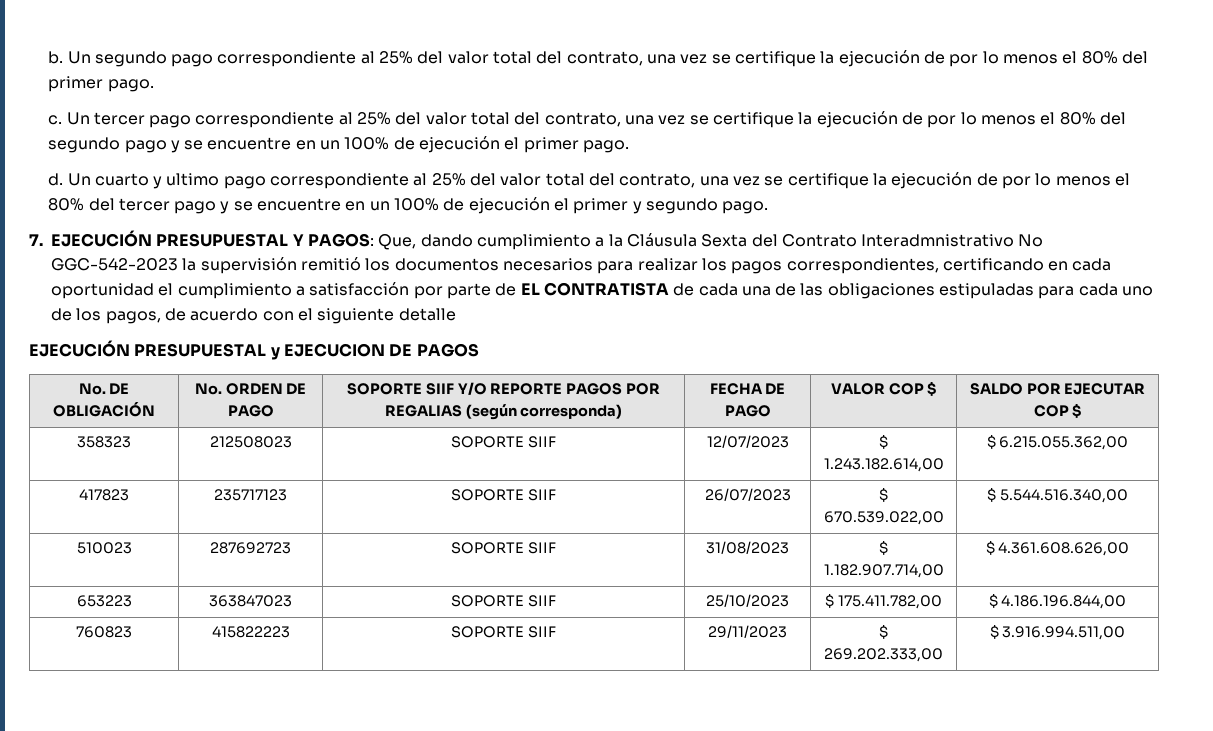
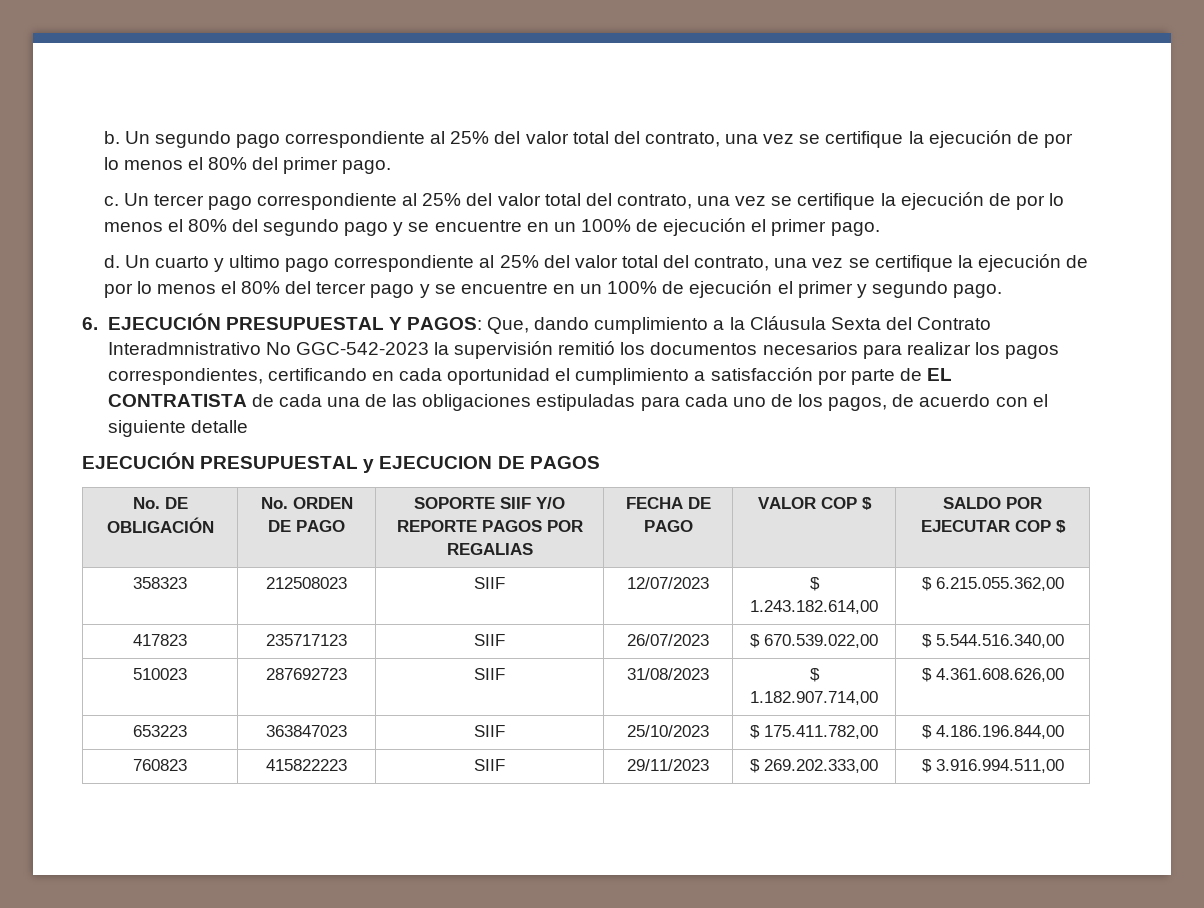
[29,234,43,246] 7. -> [82,317,98,330] 6.
[465,404,623,420] (según corresponda) -> (533, 549) none
[451,436,525,448] SOPORTE -> (347, 583) none
[451,489,525,501] SOPORTE -> (347, 640) none
[451,542,525,554] SOPORTE -> (347, 674) none
[451,595,525,607] SOPORTE -> (347, 731) none
[451,626,525,638] SOPORTE -> (347, 765) none

